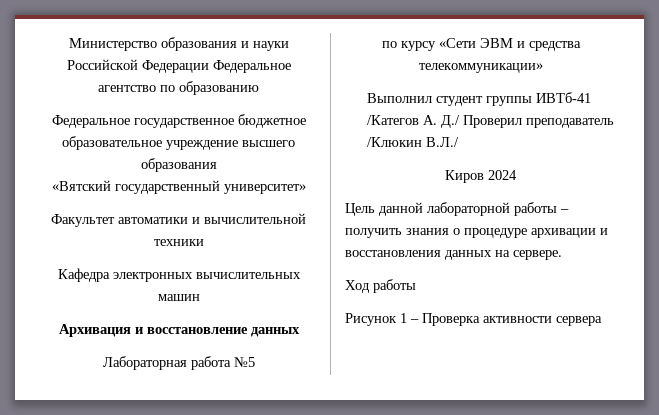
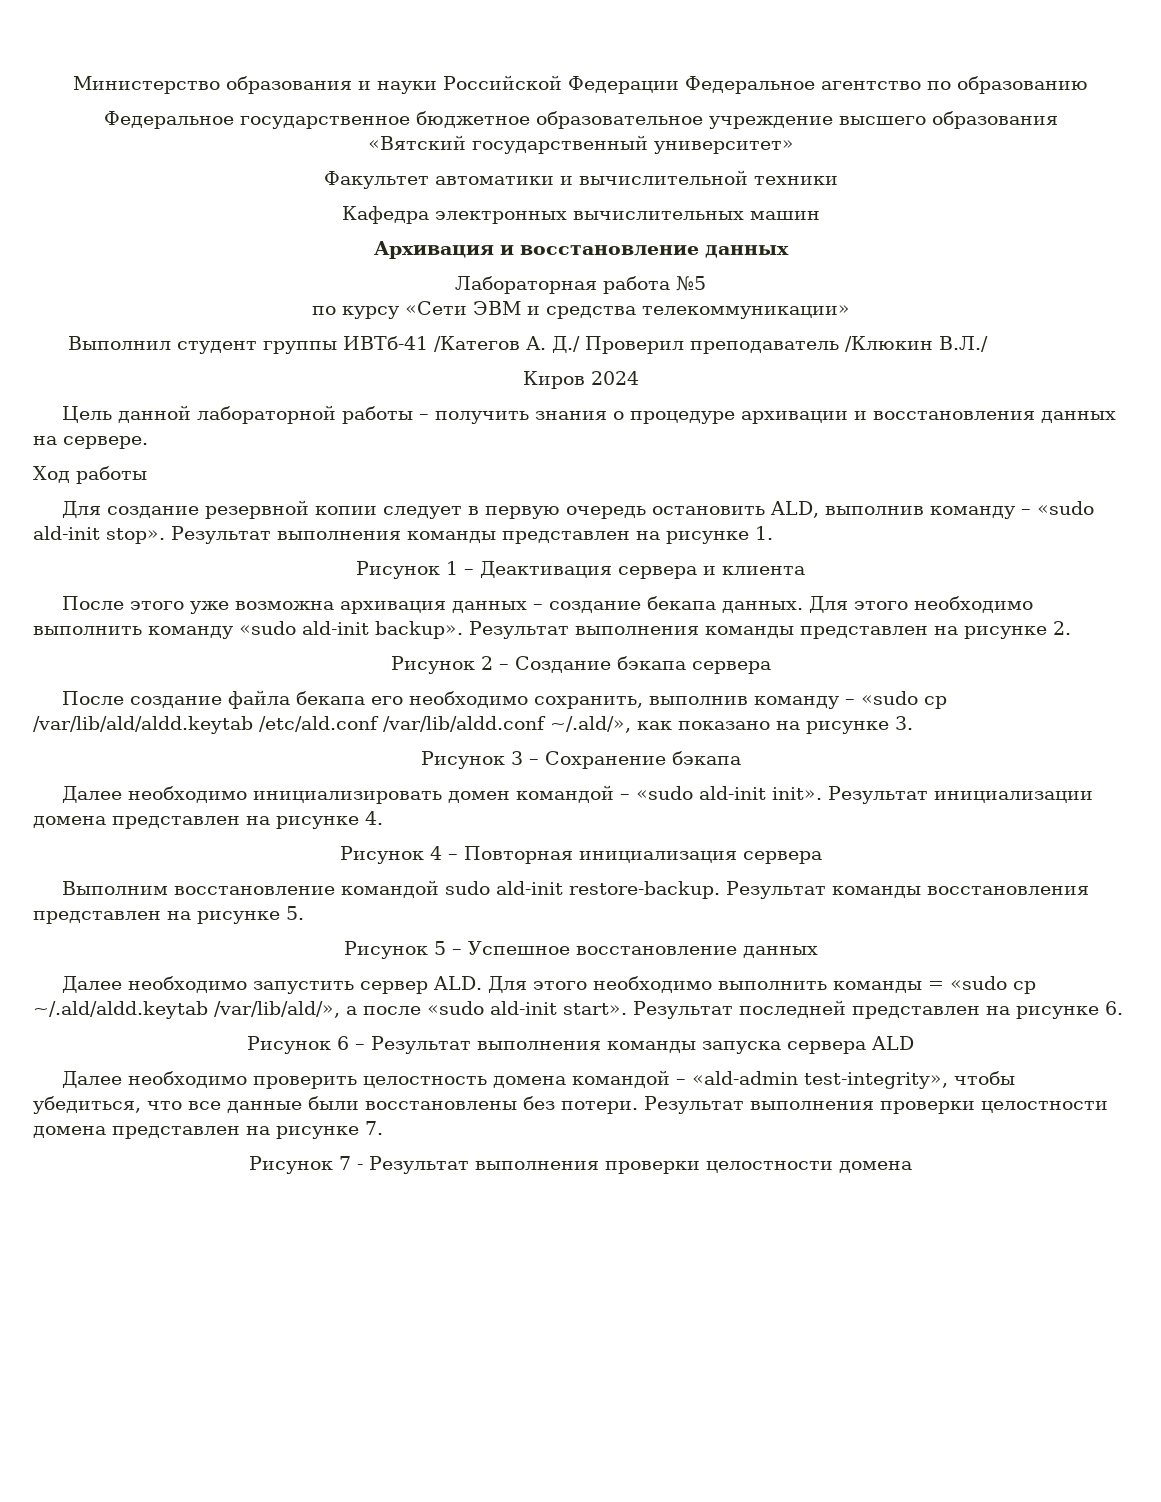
[345,313,602,326] Рисунок 1 – Проверка активности сервера -> [62,500,1095,519] [33,526,773,544] [356,561,805,579] [62,596,1034,614] [33,621,1071,639] [390,656,771,674] [62,690,948,709] [33,716,913,734] [420,751,741,769] [62,785,1094,804] [33,811,383,829] [339,846,822,864] [62,880,1090,899] [33,906,304,924] [343,941,818,959] [62,976,1037,994] [33,1000,1123,1019] [247,1036,914,1054] [62,1070,1016,1089] [33,1096,1108,1114] [33,1121,383,1139] [249,1156,912,1174] Для создание резервной копии следует в первую очередь остановить ALD, выполнив команду – «sudo ald-init stop». Результат выполнения команды представлен на рисунке 1. // Рисунок 1 – Деактивация сервера и клиента // После этого уже возможна архивация данных – создание бекапа данных. Для этого необходимо выполнить команду «sudo ald-init backup». Результат выполнения команды представлен на рисунке 2. // Рисунок 2 – Создание бэкапа сервера // После создание файла бекапа его необходимо сохранить, выполнив команду – «sudo cp /var/lib/ald/aldd.keytab /etc/ald.conf /var/lib/aldd.conf ~/.ald/», как показано на рисунке 3. // Рисунок 3 – Сохранение бэкапа // Далее необходимо инициализировать домен командой – «sudo ald-init init». Результат инициализации домена представлен на рисунке 4. // Рисунок 4 – Повторная инициализация сервера // Выполним восстановление командой sudo ald-init restore-backup. Результат команды восстановления представлен на рисунке 5. // Рисунок 5 – Успешное восстановление данных // Далее необходимо запустить сервер ALD. Для этого необходимо выполнить команды = «sudo cp ~/.ald/aldd.keytab /var/lib/ald/», а после «sudo ald-init start». Результат последней представлен на рисунке 6. // Рисунок 6 – Результат выполнения команды запуска сервера ALD // Далее необходимо проверить целостность домена командой – «ald-admin test-integrity», чтобы убедиться, что все данные были восстановлены без потери. Результат выполнения проверки целостности домена представлен на рисунке 7. // Рисунок 7 - Результат выполнения проверки целостности домена

